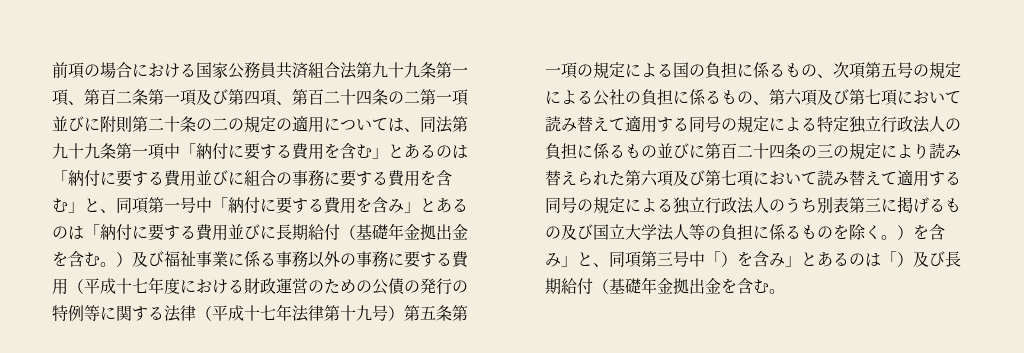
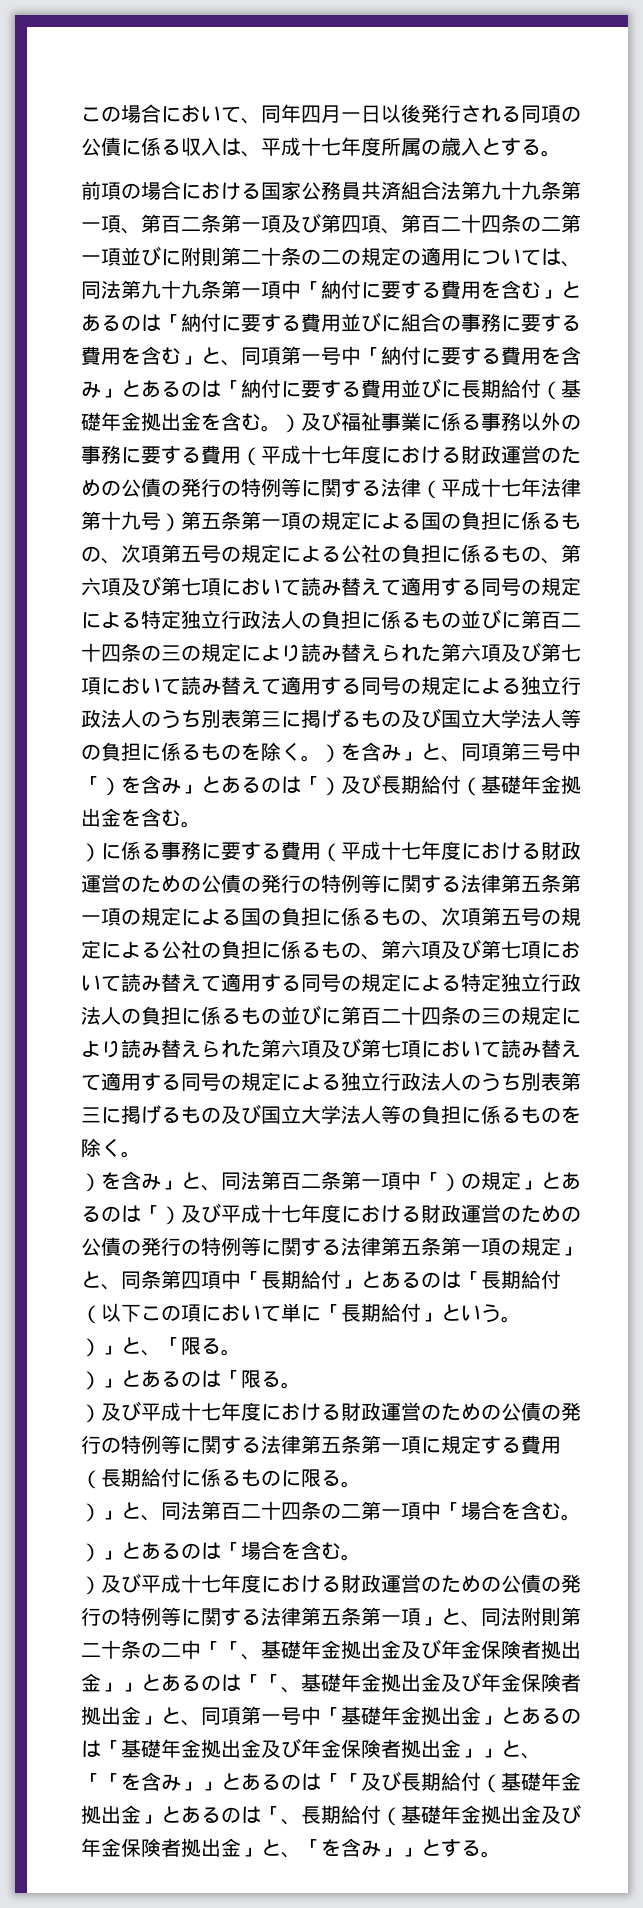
(51, 70) none -> [81,104,582,124] [81,137,562,157] この場合において、同年四月一日以後発行される同項の公債に係る収入は、平成十七年度所属の歳入とする。 //
(785, 291) none -> [81,841,582,862] [81,874,582,893] [81,907,582,927] [81,939,582,960] [81,973,582,992] [81,1005,582,1025] [81,1038,582,1058] [81,1072,582,1092] [81,1104,582,1124] [81,1138,142,1158] [81,1171,582,1192] [81,1203,582,1225] [81,1237,582,1256] [81,1270,562,1290] [81,1303,522,1324] [81,1337,242,1357] [81,1370,302,1390] [81,1401,582,1423] [81,1435,562,1454] [81,1468,362,1489] [81,1501,582,1522] [81,1541,362,1562] [81,1573,582,1595] [81,1607,582,1627] [81,1639,582,1660] [81,1672,582,1693] [81,1706,582,1726] [81,1738,542,1759] [81,1771,582,1793] [81,1804,582,1826] [81,1838,502,1858] // ）に係る事務に要する費用（平成十七年度における財政運営のための公債の発行の特例等に関する法律第五条第一項の規定による国の負担に係るもの、次項第五号の規定による公社の負担に係るもの、第六項及び第七項において読み替えて適用する同号の規定による特定独立行政法人の負担に係るもの並びに第百二十四条の三の規定により読み替えられた第六項及び第七項において読み替えて適用する同号の規定による独立行政法人のうち別表第三に掲げるもの及び国立大学法人等の負担に係るものを除く。 // ）を含み」と、同法第百二条第一項中「）の規定」とあるのは「）及び平成十七年度における財政運営のための公債の発行の特例等に関する法律第五条第一項の規定」と、同条第四項中「長期給付」とあるのは「長期給付（以下この項において単に「長期給付」という。 // ）」と、「限る。 // ）」とあるのは「限る。 // ）及び平成十七年度における財政運営のための公債の発行の特例等に関する法律第五条第一項に規定する費用（長期給付に係るものに限る。 // ）」と、同法第百二十四条の二第一項中「場合を含む。 // ）」とあるのは「場合を含む。 // ）及び平成十七年度における財政運営のための公債の発行の特例等に関する法律第五条第一項」と、同法附則第二十条の二中「「、基礎年金拠出金及び年金保険者拠出金」」とあるのは「「、基礎年金拠出金及び年金保険者拠出金」と、同項第一号中「基礎年金拠出金」とあるのは「基礎年金拠出金及び年金保険者拠出金」」と、「「を含み」」とあるのは「「及び長期給付（基礎年金拠出金」とあるのは「、長期給付（基礎年金拠出金及び年金保険者拠出金」と、「を含み」」とする。

